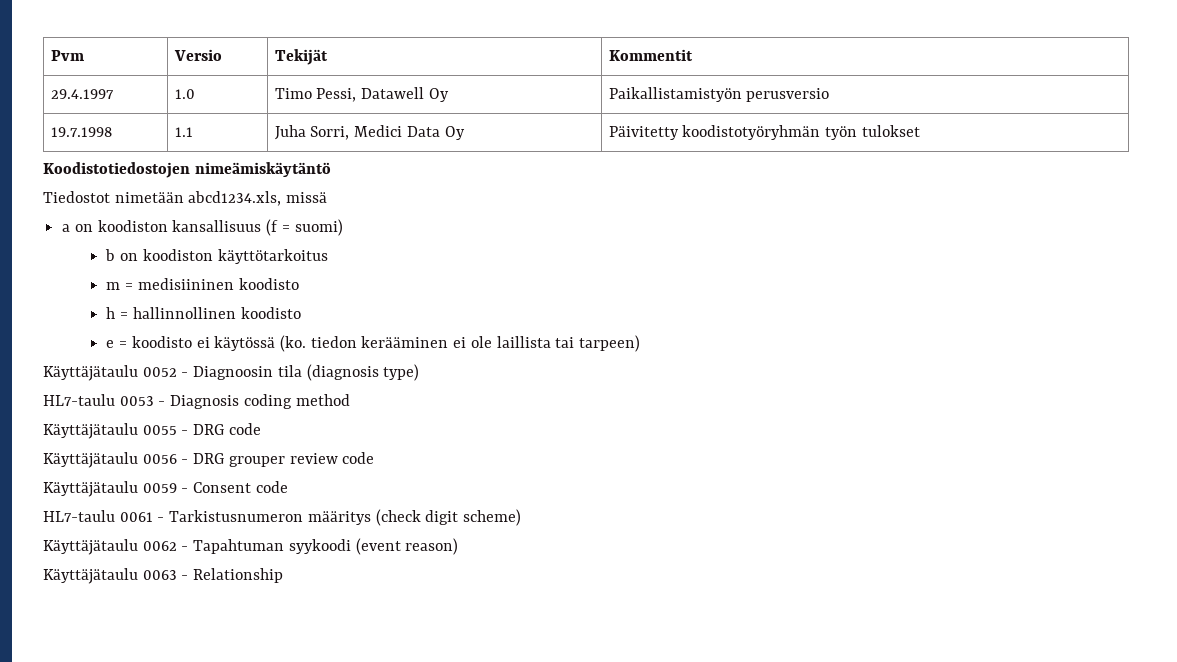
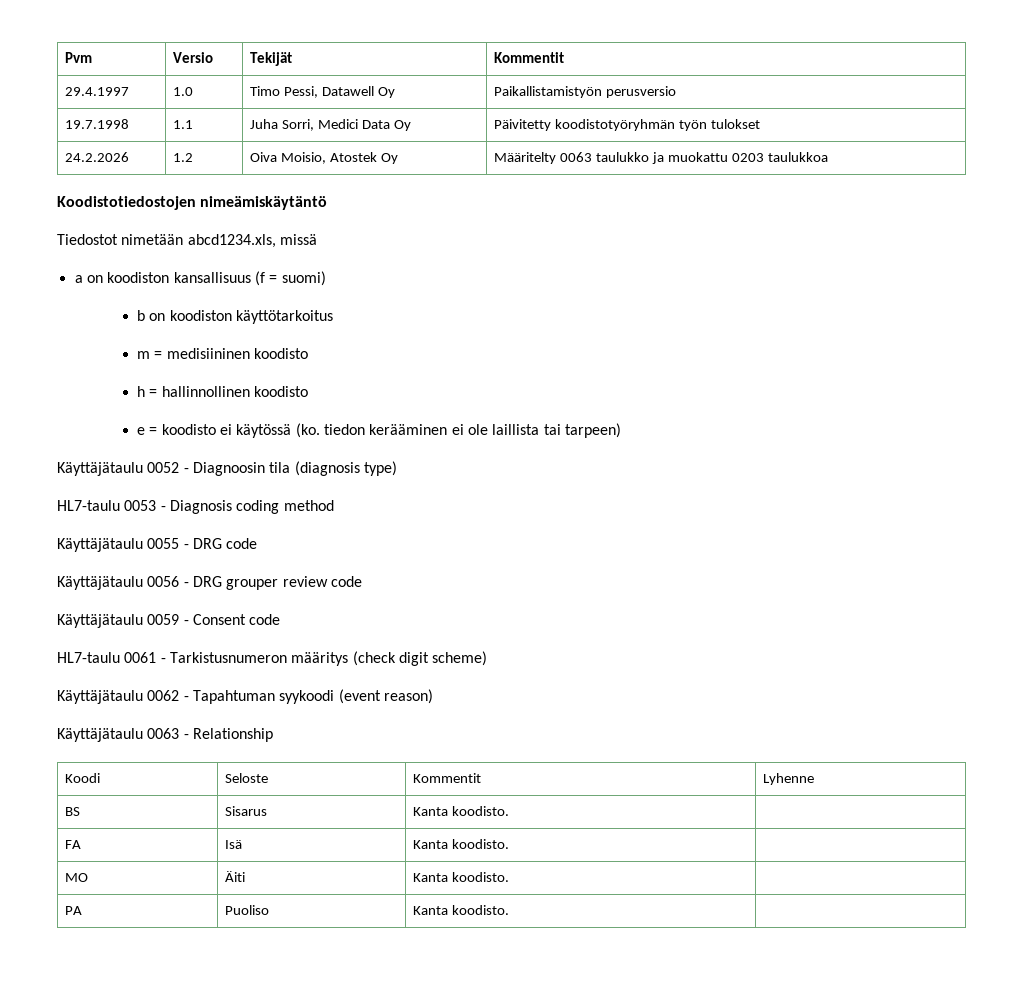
(920, 131) none -> [65,152,130,162] [173,153,194,162] [250,152,398,164] [494,152,828,164] // 24.2.2026 | 1.2 | Oiva Moisio, Atostek Oy | Määritelty 0063 taulukko ja muokattu 0203 taulukkoa
(284, 575) none -> [65,773,101,783] [225,773,269,783] [413,773,482,783] [763,773,815,785] [65,807,81,816] [225,806,268,816] [413,806,510,816] [65,840,82,849] [225,840,243,849] [413,839,510,849] [65,873,89,882] [225,871,246,882] [413,872,510,882] [65,906,83,915] [225,905,270,915] [413,905,510,915] // Koodi | Seloste | Kommentit | Lyhenne // BS | Sisarus | Kanta koodisto. | // FA | Isä | Kanta koodisto. | // MO | Äiti | Kanta koodisto. | // PA | Puoliso | Kanta koodisto. |

